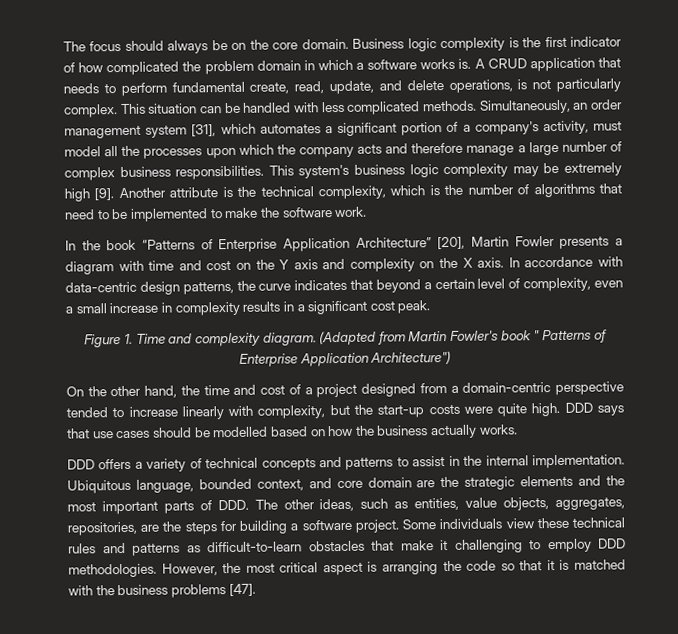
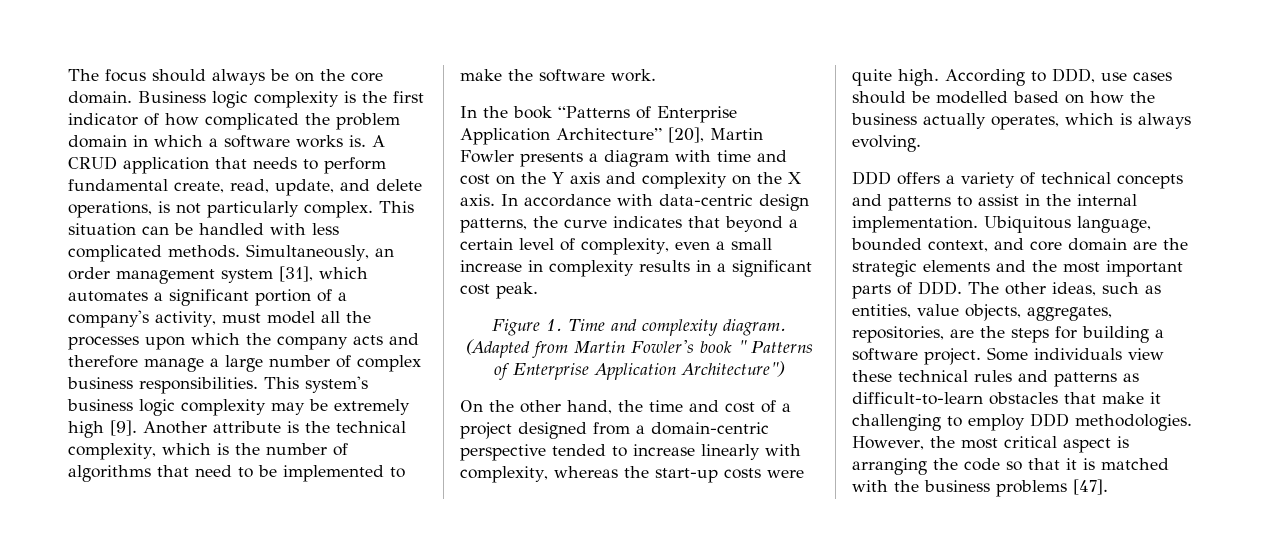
[329,404,350,416] but -> [553,466,618,478] whereas
[564,402,624,416] [67,428,90,439] DDD says that -> [945,68,1095,86] According to DDD,
[479,424,518,435] works. -> [991,113,1191,130] [852,135,921,152] operates, which is always evolving.

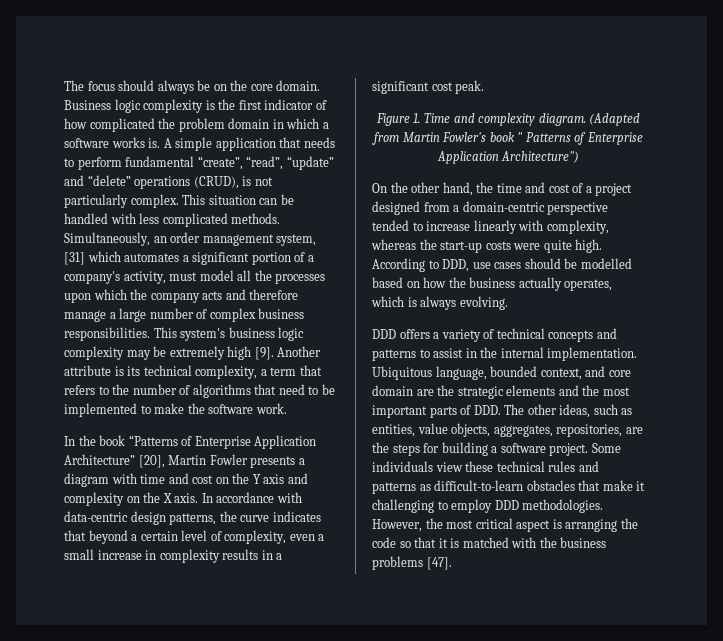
[68,156,117,170] CRUD -> [175,137,213,151] simple
[174,179,422,196] [68,201,152,218] create, read, update, and delete operations, -> [197,156,334,170] [64,175,239,189] “create”, “read”, “update” and “delete” operations (CRUD),
[221,266,313,283] system [31], -> [276,234,317,246] [64,252,85,265] system, [31]
[305,421,330,433] the -> [127,366,141,376] its
[161,443,229,455] which is -> [260,365,322,376] [64,385,109,395] a term that refers to

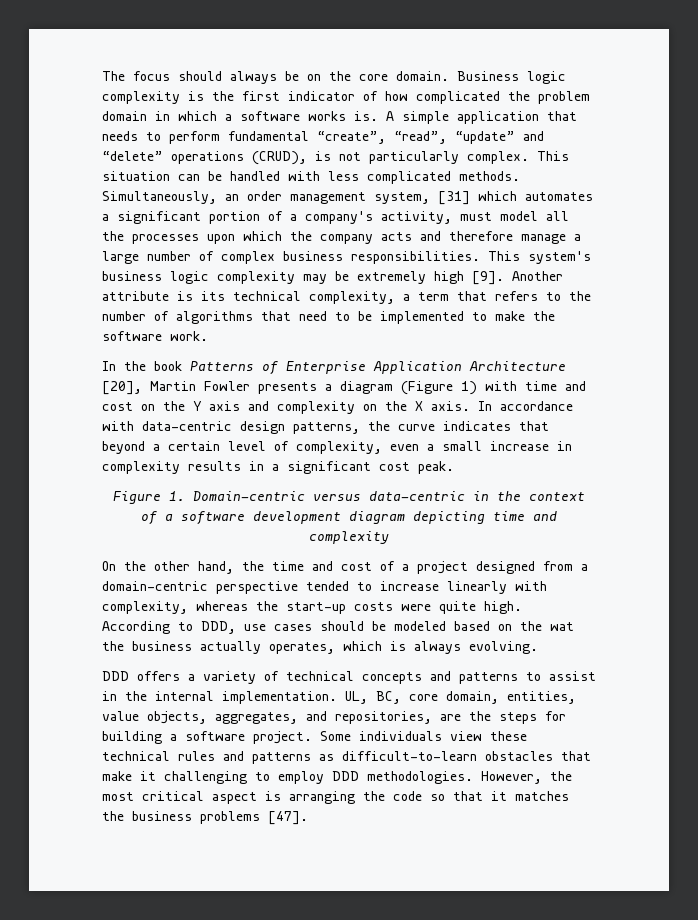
[128,435,317,449] [64,454,135,465] “Patterns of Enterprise Application Architecture” -> [190,361,566,375] Patterns of Enterprise Application Architecture
(109, 480) none -> [401,381,477,395] (Figure 1)
[423,113,641,126] [372,132,643,145] [436,151,580,164] Time and complexity diagram. (Adapted from Martin Fowler's book " Patterns of Enterprise Application Architecture") -> [193,491,585,502] [141,511,557,525] [309,531,389,544] Domain-centric versus data-centric in the context of a software development diagram depicting time and complexity
[580,258,632,269] modelled -> [394,621,446,631] modeled
[423,277,447,288] how -> [520,621,574,631] the wat
[372,366,631,380] [372,385,630,399] [372,404,633,418] Ubiquitous language, bounded context, and core domain are the strategic elements and the most important parts of DDD. The other ideas, such as -> [345,691,499,704] UL, BC, core domain,
(553, 431) none -> [306,711,327,721] and
[450,537,537,548] is matched with -> [515,791,569,801] matches

